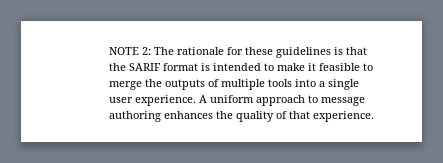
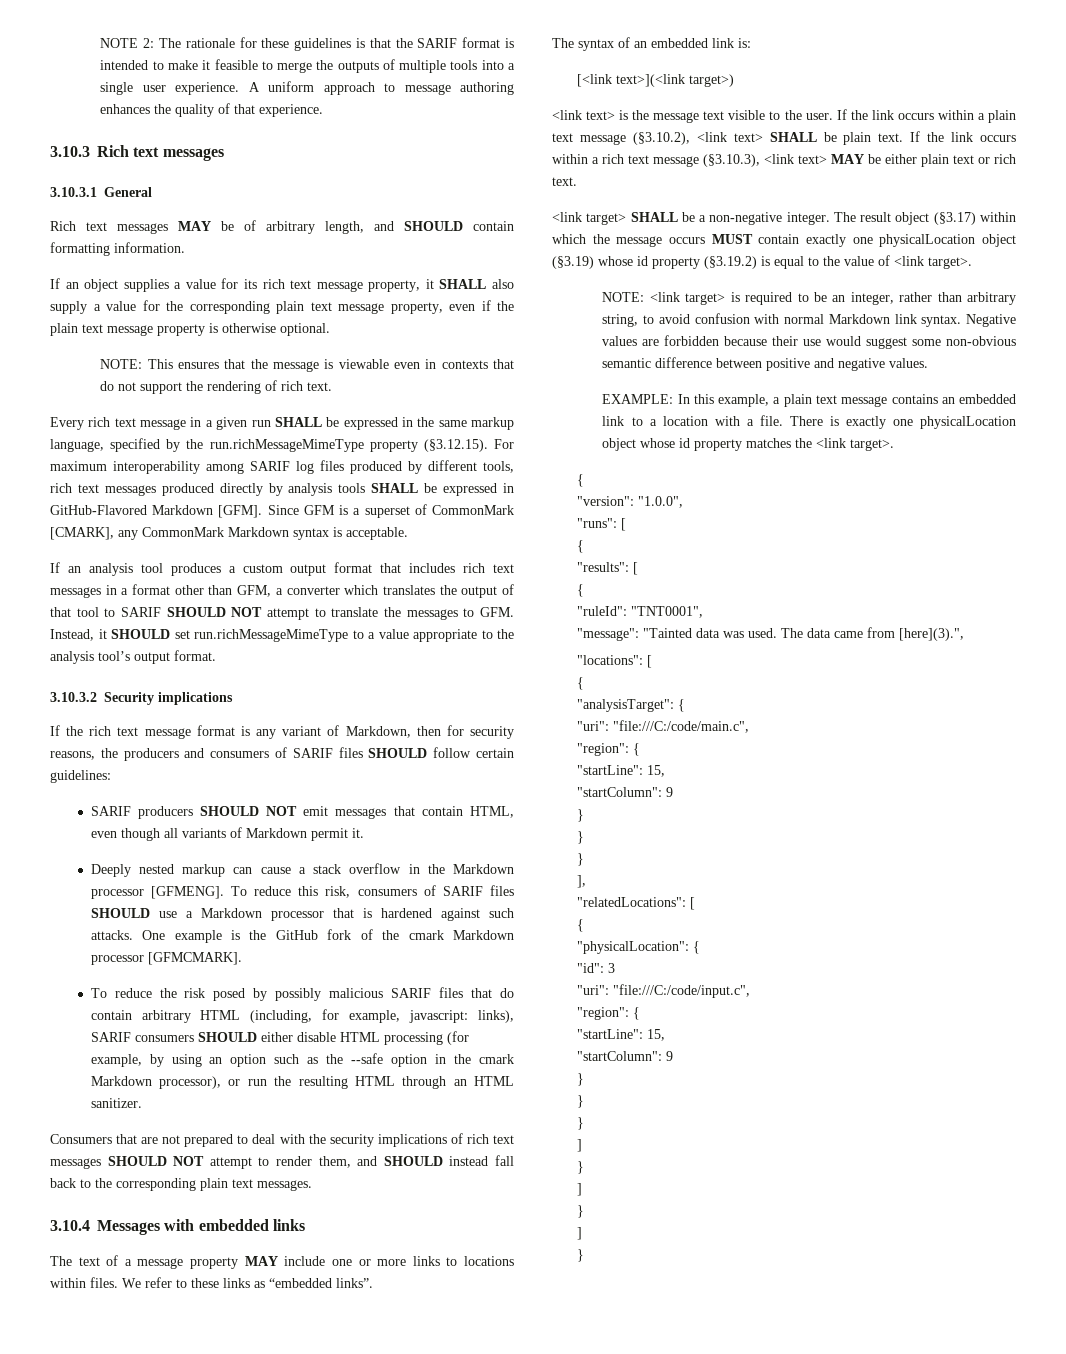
(375, 116) none -> [50,145,224,161] [50,187,152,197] [50,220,514,234] [50,242,185,256] [50,278,514,292] [50,300,514,314] [50,323,330,336] [100,359,514,372] [100,380,333,394] [50,417,514,430] [50,438,514,452] [50,460,514,474] [50,483,515,496] [50,504,514,518] [50,527,408,540] [50,562,514,576] [50,584,514,598] [50,607,515,620] [50,629,514,642] [50,650,216,664] [50,692,233,705] [50,725,514,739] [50,747,515,761] [50,770,111,783] [90,806,514,819] [90,827,364,841] [90,863,514,877] [90,885,514,899] [90,908,514,921] [90,929,514,943] [90,952,242,965] [90,987,514,1001] [90,1009,514,1023] [90,1031,469,1045] [90,1053,514,1067] [90,1076,514,1089] [90,1098,142,1108] [50,1133,514,1147] [50,1155,515,1169] [50,1178,312,1191] [50,1219,305,1235] [50,1255,515,1269] [50,1277,373,1288] [552,37,751,51] [577,74,735,87] [552,109,1016,123] [552,131,1016,145] [552,154,1016,167] [552,177,577,186] [552,212,1016,225] [552,234,1016,247] [552,255,972,269] [602,292,1016,305] [602,313,1016,327] [602,335,1016,349] [602,357,929,371] [602,394,1017,407] [602,415,1017,429] [602,438,895,451] [577,474,585,487] [577,496,684,508] [577,518,627,531] [577,540,585,553] [577,562,639,575] [577,584,585,597] [577,606,704,618] [577,627,965,641] [577,655,653,668] [577,677,585,690] [577,699,686,712] [577,720,750,733] [577,743,641,756] [577,765,666,777] [577,787,674,797] [577,809,585,822] [577,831,585,844] [577,853,585,866] [577,875,587,888] [577,897,696,910] [577,919,585,932] [577,941,701,954] [577,963,616,973] [577,984,751,998] [577,1007,641,1020] [577,1029,666,1041] [577,1051,674,1061] [577,1073,585,1086] [577,1095,585,1108] [577,1117,585,1130] [577,1139,583,1152] [577,1161,585,1174] [577,1183,583,1196] [577,1205,585,1218] [577,1227,583,1240] [577,1249,585,1262] // 3.10.3 Rich text messages // 3.10.3.1 General // Rich text messages MAY be of arbitrary length, and SHOULD contain formatting information. // If an object supplies a value for its rich text message property, it SHALL also supply a value for the corresponding plain text message property, even if the plain text message property is otherwise optional. // NOTE: This ensures that the message is viewable even in contexts that do not support the rendering of rich text. // Every rich text message in a given run SHALL be expressed in the same markup language, specified by the run.richMessageMimeType property (§3.12.15). For maximum interoperability among SARIF log files produced by different tools, rich text messages produced directly by analysis tools SHALL be expressed in GitHub-Flavored Markdown [GFM]. Since GFM is a superset of CommonMark [CMARK], any CommonMark Markdown syntax is acceptable. // If an analysis tool produces a custom output format that includes rich text messages in a format other than GFM, a converter which translates the output of that tool to SARIF SHOULD NOT attempt to translate the messages to GFM. Instead, it SHOULD set run.richMessageMimeType to a value appropriate to the analysis tool’s output format. // 3.10.3.2 Security implications // If the rich text message format is any variant of Markdown, then for security reasons, the producers and consumers of SARIF files SHOULD follow certain guidelines: // SARIF producers SHOULD NOT emit messages that contain HTML, even though all variants of Markdown permit it. // Deeply nested markup can cause a stack overflow in the Markdown processor [GFMENG]. To reduce this risk, consumers of SARIF files SHOULD use a Markdown processor that is hardened against such attacks. One example is the GitHub fork of the cmark Markdown processor [GFMCMARK]. // To reduce the risk posed by possibly malicious SARIF files that do contain arbitrary HTML (including, for example, javascript: links), SARIF consumers SHOULD either disable HTML processing (for example, by using an option such as the --safe option in the cmark Markdown processor), or run the resulting HTML through an HTML sanitizer. // Consumers that are not prepared to deal with the security implications of rich text messages SHOULD NOT attempt to render them, and SHOULD instead fall back to the corresponding plain text messages. // 3.10.4 Messages with embedded links // The text of a message property MAY include one or more links to locations within files. We refer to these links as “embedded links”. // The syntax of an embedded link is: // [<link text>](<link target>) // <link text> is the message text visible to the user. If the link occurs within a plain text message (§3.10.2), <link text> SHALL be plain text. If the link occurs within a rich text message (§3.10.3), <link text> MAY be either plain text or rich text. // <link target> SHALL be a non-negative integer. The result object (§3.17) within which the message occurs MUST contain exactly one physicalLocation object (§3.19) whose id property (§3.19.2) is equal to the value of <link target>. // NOTE: <link target> is required to be an integer, rather than arbitrary string, to avoid confusion with normal Markdown link syntax. Negative values are forbidden because their use would suggest some non-obvious semantic difference between positive and negative values. // EXAMPLE: In this example, a plain text message contains an embedded link to a location with a file. There is exactly one physicalLocation object whose id property matches the <link target>. // { // "version": "1.0.0", // "runs": [ // { // "results": [ // { // "ruleId": "TNT0001", // "message": "Tainted data was used. The data came from [here](3).", // "locations": [ // { // "analysisTarget": { // "uri": "file:///C:/code/main.c", // "region": { // "startLine": 15, // "startColumn": 9 // } // } // } // ], // "relatedLocations": [ // { // "physicalLocation": { // "id": 3 // "uri": "file:///C:/code/input.c", // "region": { // "startLine": 15, // "startColumn": 9 // } // } // } // ] // } // ] // } // ] // }

